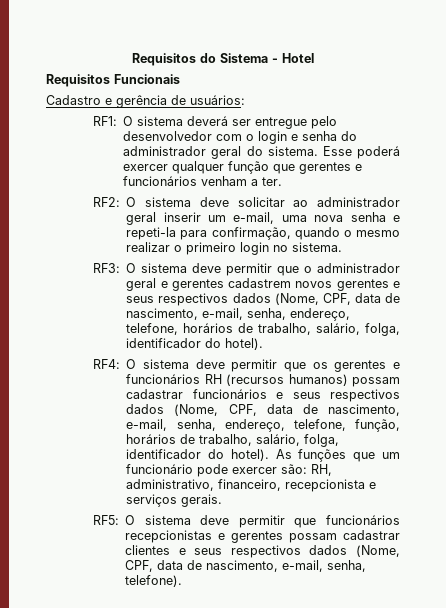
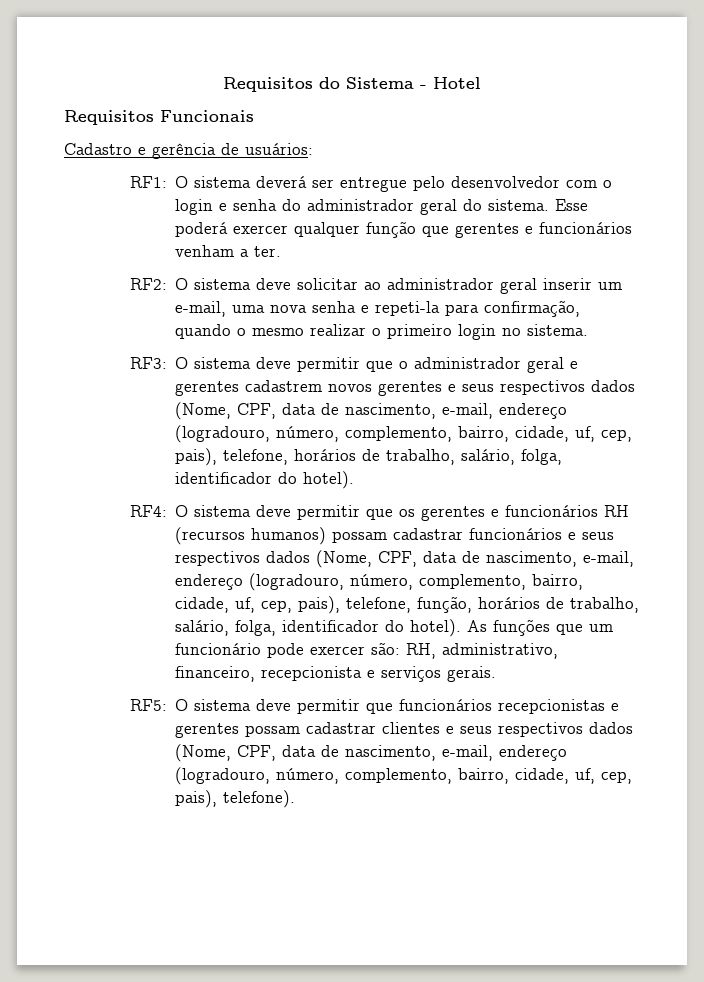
[247,308,351,321] senha, endereço, -> [499,403,568,419] [175,425,633,443] [175,448,218,466] endereço (logradouro, número, complemento, bairro, cidade, uf, cep, pais),
[176,419,285,432] senha, endereço, -> [175,573,584,591] [175,596,341,614] endereço (logradouro, número, complemento, bairro, cidade, uf, cep, pais),
[327,560,367,572] senha, -> [499,745,568,761] [175,767,633,785] [175,790,218,808] endereço (logradouro, número, complemento, bairro, cidade, uf, cep, pais),

